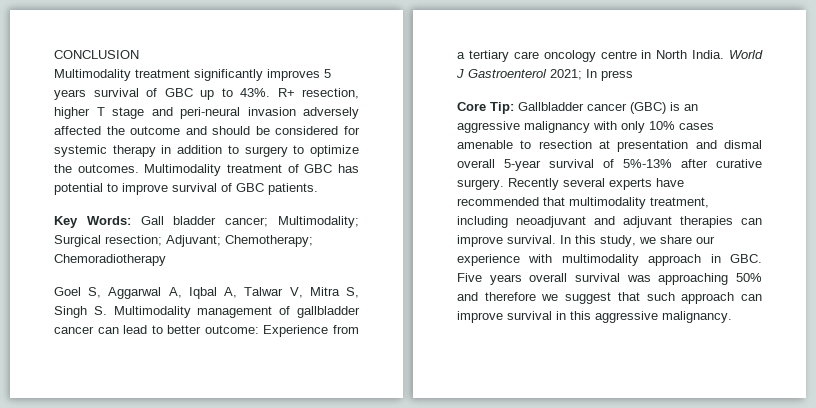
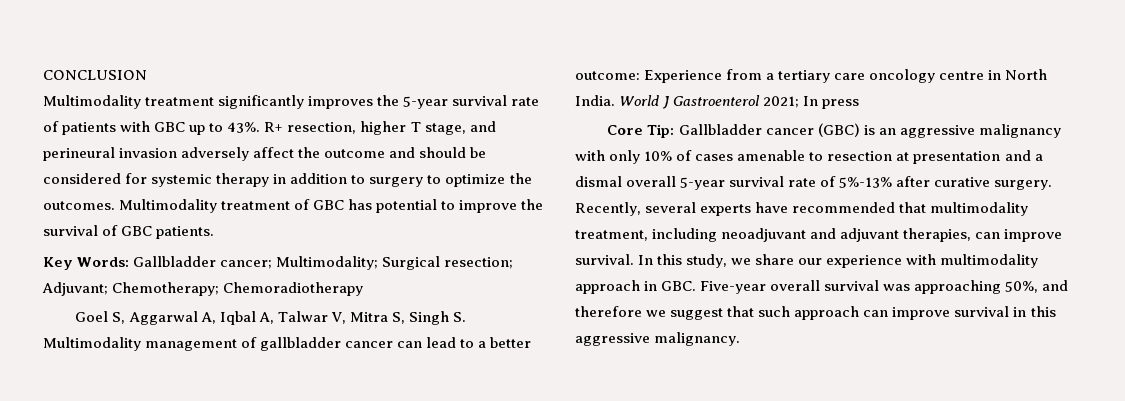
[324,69,331,78] [54,88,157,100] 5 years survival of -> [377,95,540,109] [43,121,151,135] the 5-year survival rate of patients with
[112,107,240,119] stage and peri-neural -> [424,121,496,135] [43,147,115,161] stage, and perineural
[54,126,101,135] affected -> [253,147,295,158] affect
(168, 189) none -> [521,199,544,210] the
[140,216,217,225] Gall bladder -> [133,256,217,267] Gallbladder
(163, 329) none -> [478,341,487,348] a
(675, 125) none -> [676,150,693,161] of
(717, 144) none -> [1034,154,1043,161] a
(594, 163) none -> [788,178,817,187] rate
[508,178,559,190] Recently -> [575,202,641,216] Recently,
[680,216,733,228] therapies -> [903,228,972,242] therapies,
[457,273,522,285] Five years -> [700,281,767,294] Five-year
[736,273,762,282] 50% -> [1005,281,1039,293] 50%,

